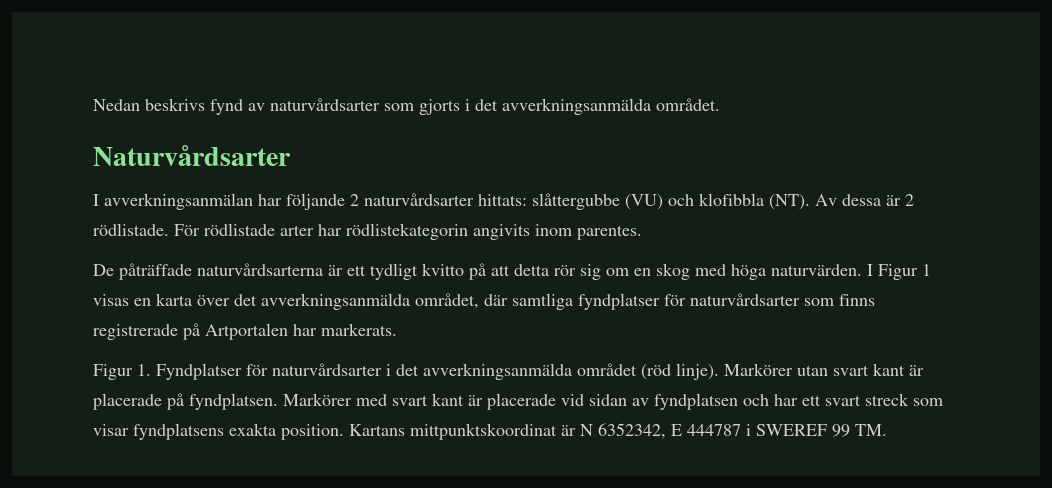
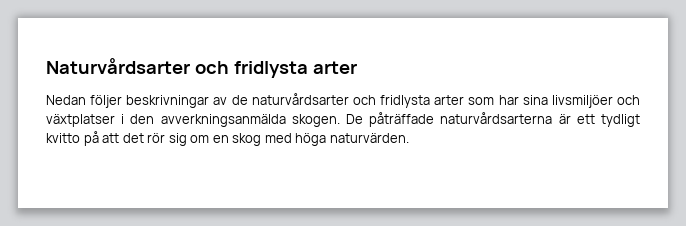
[93,98,720,115] [93,145,291,166] [93,193,914,210] [93,223,642,240] Nedan beskrivs fynd av naturvårdsarter som gjorts i det avverkningsanmälda området. // Naturvårdsarter // I avverkningsanmälan har följande 2 naturvårdsarter hittats: slåttergubbe (VU) och klofibbla (NT). Av dessa är 2 rödlistade. För rödlistade arter har rödlistekategorin angivits inom parentes. // -> [46,58,357,78] [46,93,640,108] [46,114,340,127] Naturvårdsarter och fridlysta arter // Nedan följer beskrivningar av de naturvårdsarter och fridlysta arter som har sina livsmiljöer och växtplatser i den avverkningsanmälda skogen.
[514,264,549,276] detta -> [122,133,144,143] det
[867,264,931,280] [93,293,875,310] [93,323,397,340] [93,363,924,380] [93,393,943,410] [93,423,887,440] I Figur 1 visas en karta över det avverkningsanmälda området, där samtliga fyndplatser för naturvårdsarter som finns registrerade på Artportalen har markerats. // Figur 1. Fyndplatser för naturvårdsarter i det avverkningsanmälda området (röd linje). Markörer utan svart kant är placerade på fyndplatsen. Markörer med svart kant är placerade vid sidan av fyndplatsen och har ett svart streck som visar fyndplatsens exakta position. Kartans mittpunktskoordinat är N 6352342, E 444787 i SWEREF 99 TM. -> (409, 138) none

